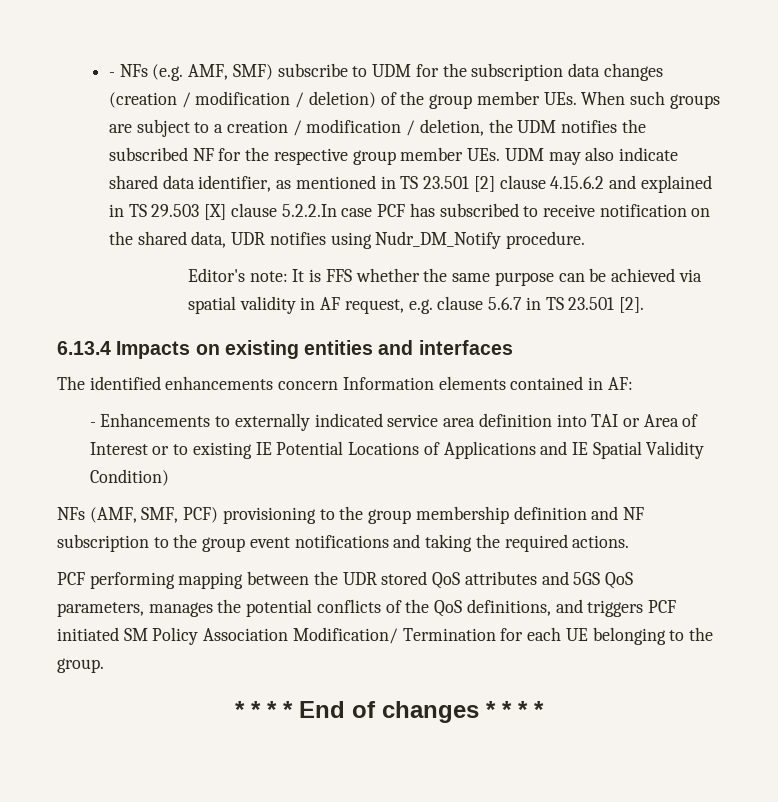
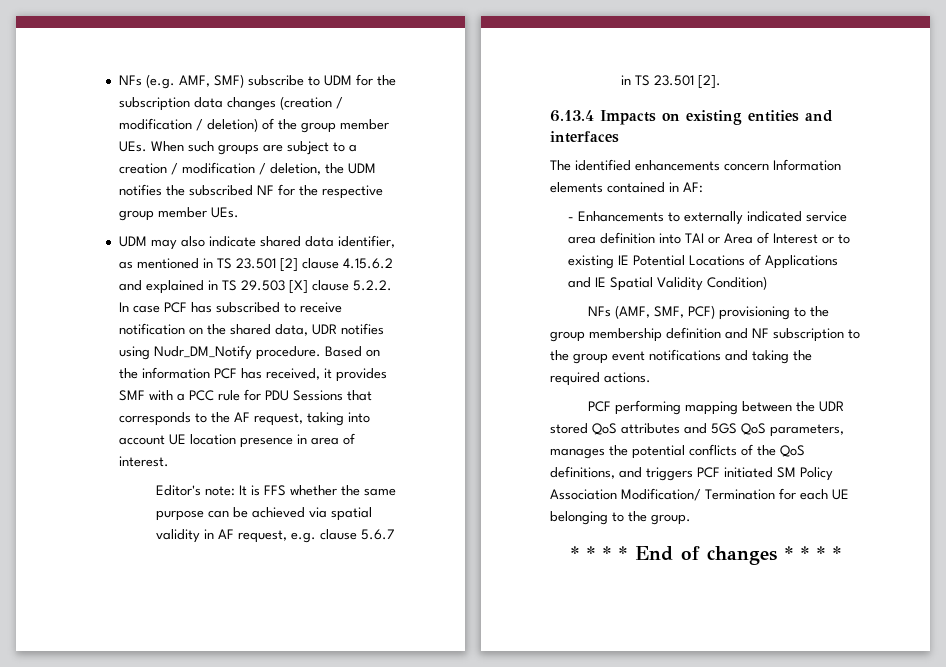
[109,72,116,77] - -> (118, 80) none
(501, 154) none -> (239, 212) //
[281,204,337,217] 5.2.2.In -> [352,280,392,291] [118,302,129,312] 5.2.2. In
(586, 240) none -> [324,346,380,357] [118,367,387,382] [118,389,372,401] [118,412,370,426] [118,433,355,448] [118,456,169,467] Based on the information PCF has received, it provides SMF with a PCC rule for PDU Sessions that corresponds to the AF request, taking into account UE location presence in area of interest.

